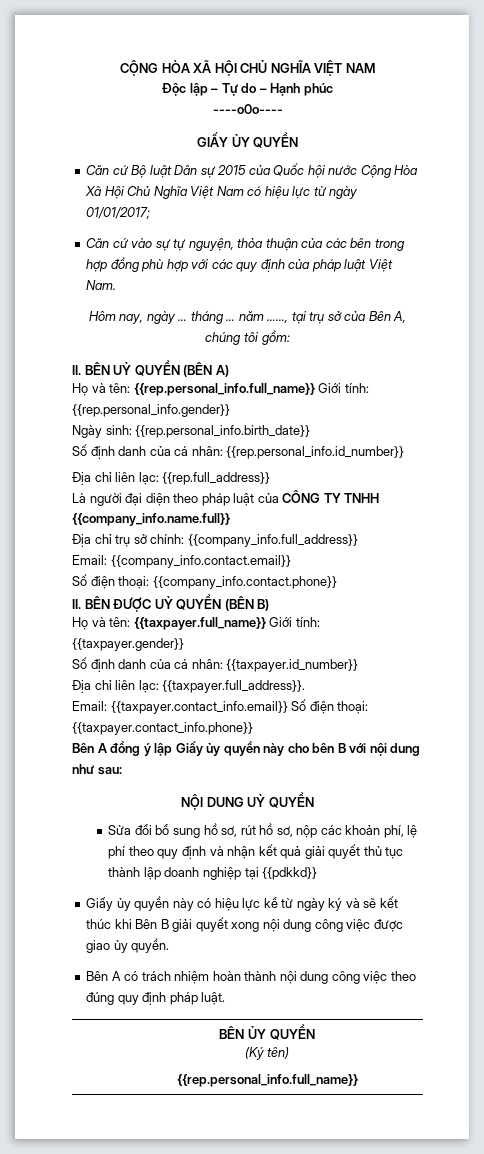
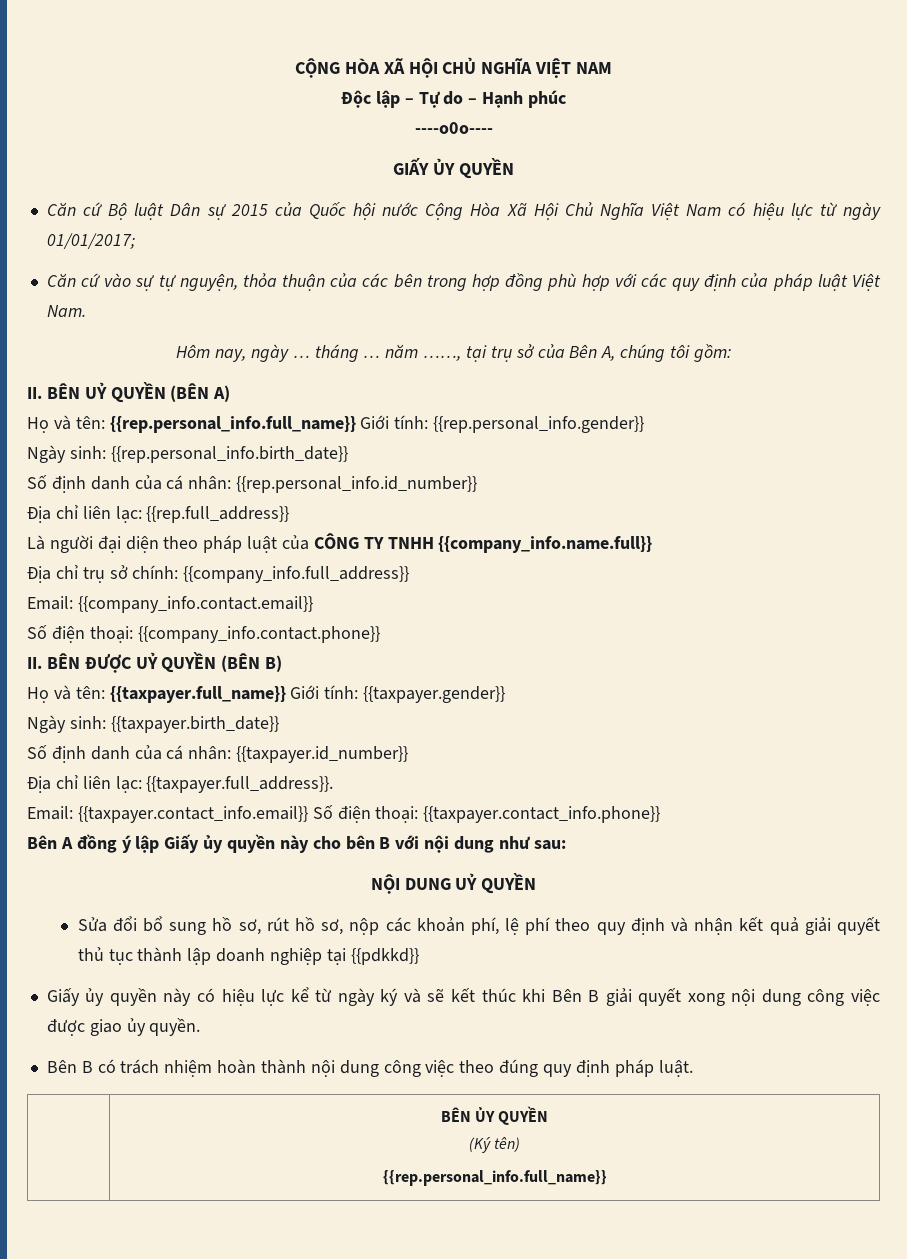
(184, 644) none -> [27,715,279,733] // Ngày sinh: {{taxpayer.birth_date}}
[111,971,121,981] A -> [81,1061,93,1073] B

